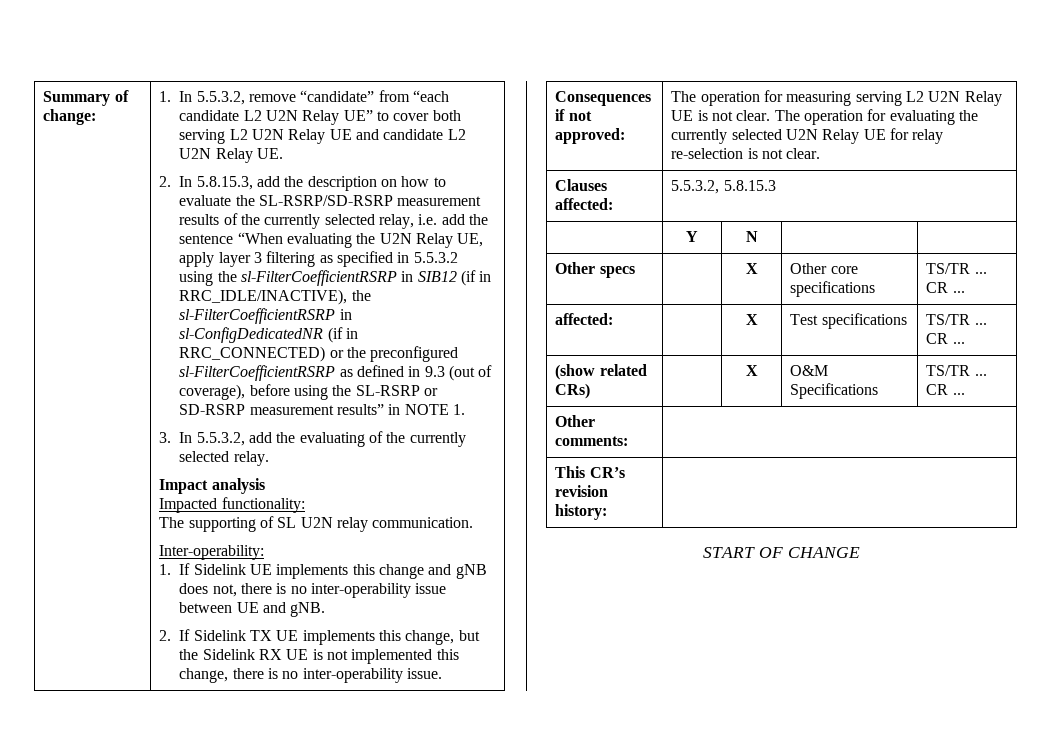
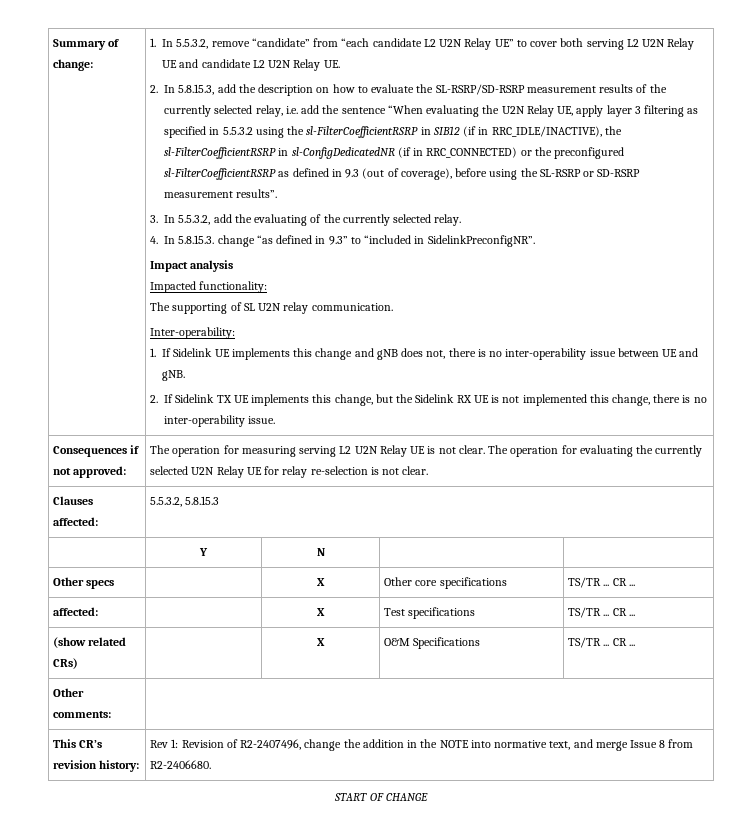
[337,404,465,415] results” in NOTE 1. -> [236,189,278,198] results”.
(269, 458) none -> [150,235,535,247] // 4. In 5.8.15.3. change “as defined in 9.3” to “included in SidelinkPreconfigNR”.
(608, 512) none -> [150,739,694,751] [150,760,212,769] Rev 1: Revision of R2-2407496, change the addition in the NOTE into normative text, and merge Issue 8 from R2-2406680.

